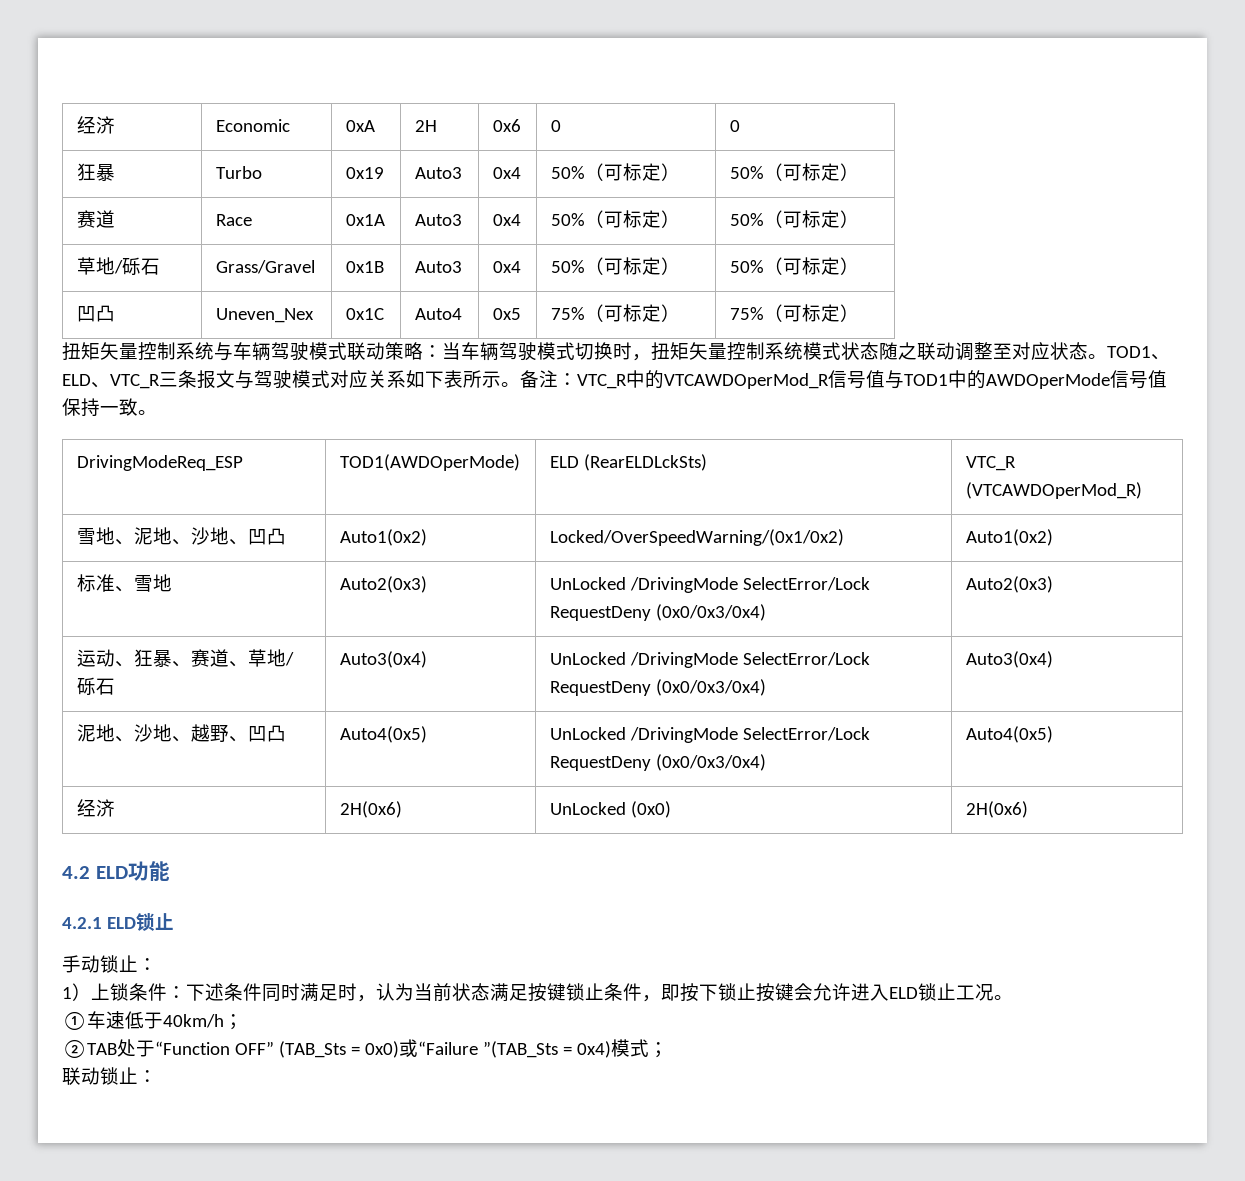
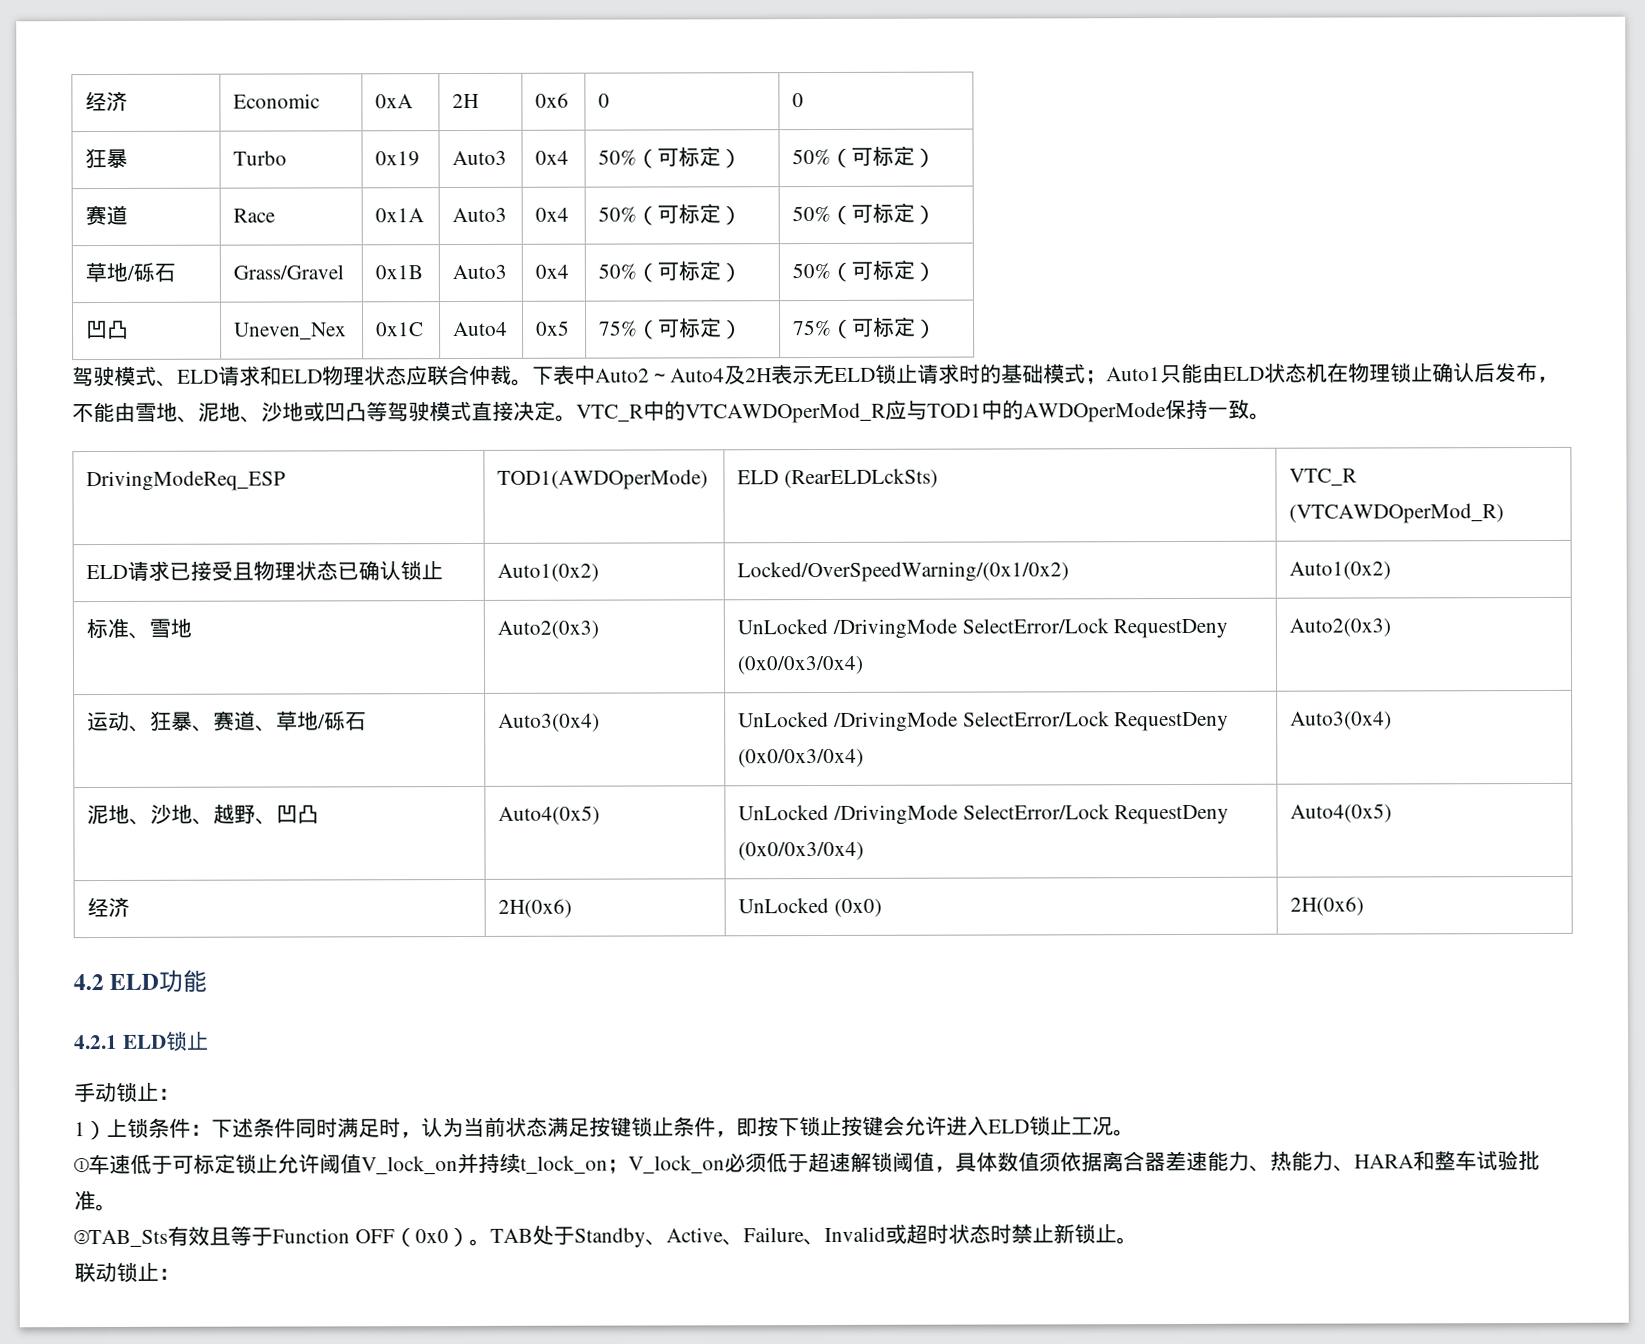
[62,342,1170,361] [62,370,577,389] 扭矩矢量控制系统与车辆驾驶模式联动策略：当车辆驾驶模式切换时，扭矩矢量控制系统模式状态随之联动调整至对应状态。TOD1、ELD、VTC_R三条报文与驾驶模式对应关系如下表所示。备注： -> [72,362,1559,387] [72,400,577,423] 驾驶模式、ELD请求和ELD物理状态应联合仲裁。下表中Auto2～Auto4及2H表示无ELD锁止请求时的基础模式；Auto1只能由ELD状态机在物理锁止确认后发布，不能由雪地、泥地、沙地或凹凸等驾驶模式直接决定。
[828,370,885,389] 信号值 -> [885,399,907,420] 应
[1110,370,1167,389] 信号值 -> (1166, 412) none
[76,527,286,545] 雪地、泥地、沙地、凹凸 -> [86,560,444,582] ELD请求已接受且物理状态已确认锁止
[163,1014,243,1030] [62,1039,668,1058] 40km/h； // ②TAB处于“Function OFF” (TAB_Sts = 0x0)或“Failure ”(TAB_Sts = 0x4)模式； -> [172,1150,1540,1175] [74,1190,117,1212] [74,1223,1138,1248] 可标定锁止允许阈值V_lock_on并持续t_lock_on；V_lock_on必须低于超速解锁阈值，具体数值须依据离合器差速能力、热能力、HARA和整车试验批准。 // ②TAB_Sts有效且等于Function OFF（0x0）。TAB处于Standby、Active、Failure、Invalid或超时状态时禁止新锁止。

